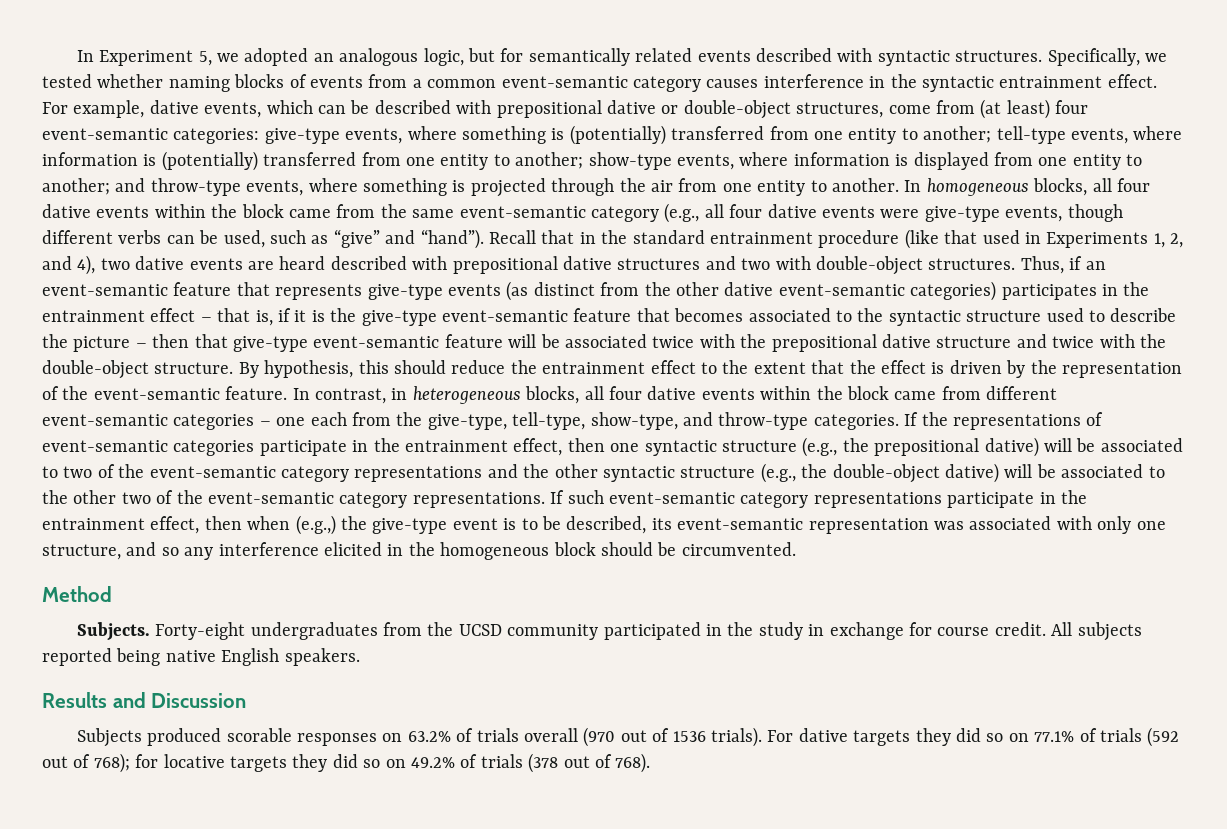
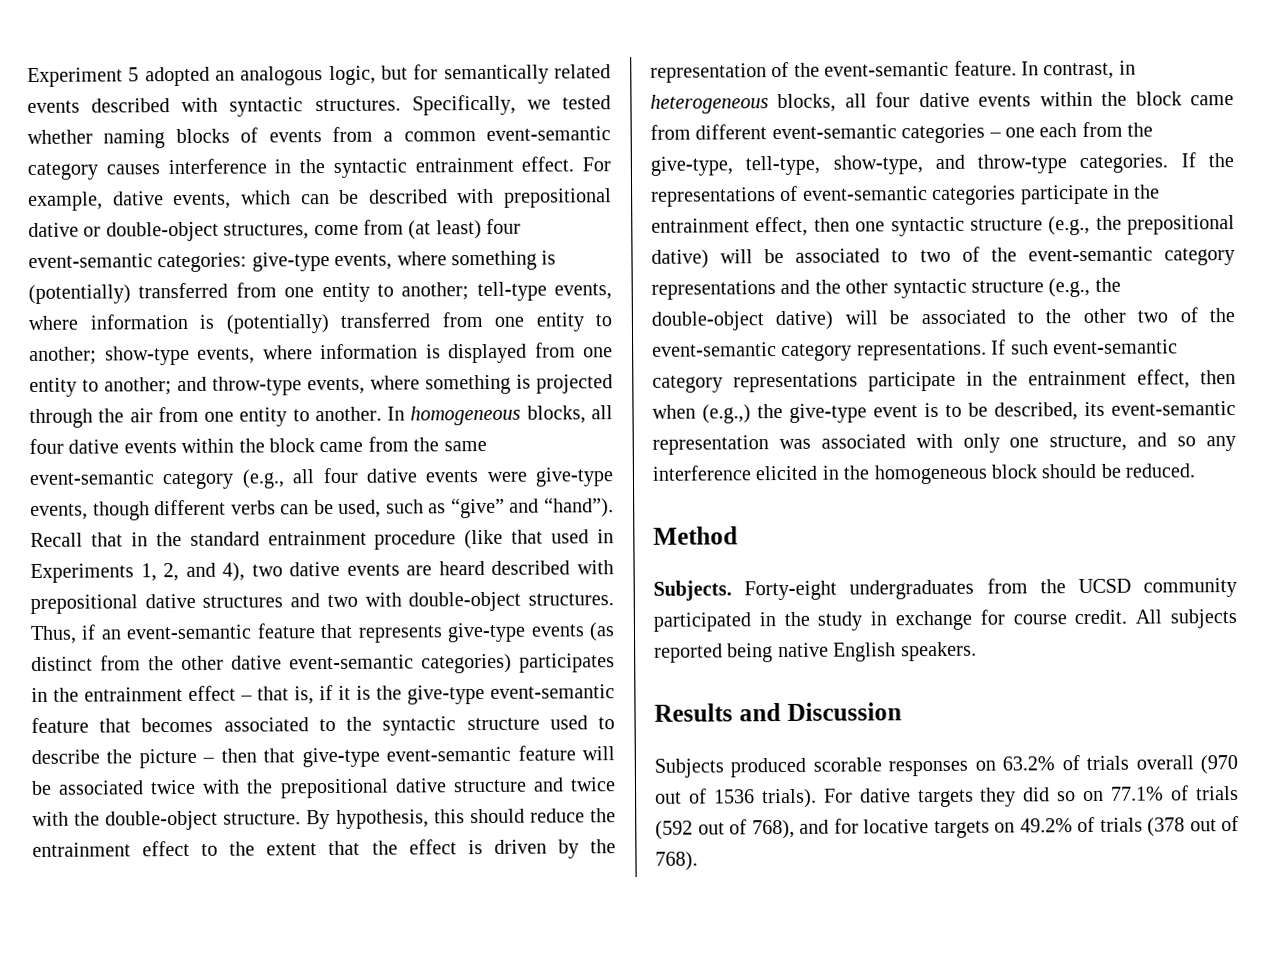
[76,50,240,66] In Experiment 5, we -> [27,67,140,88] Experiment 5
[681,542,796,556] circumvented. -> [1125,463,1196,478] reduced.
[93,753,130,773] 768); -> [751,819,829,840] 768), and
[292,754,381,772] they did so -> (990, 829) none

